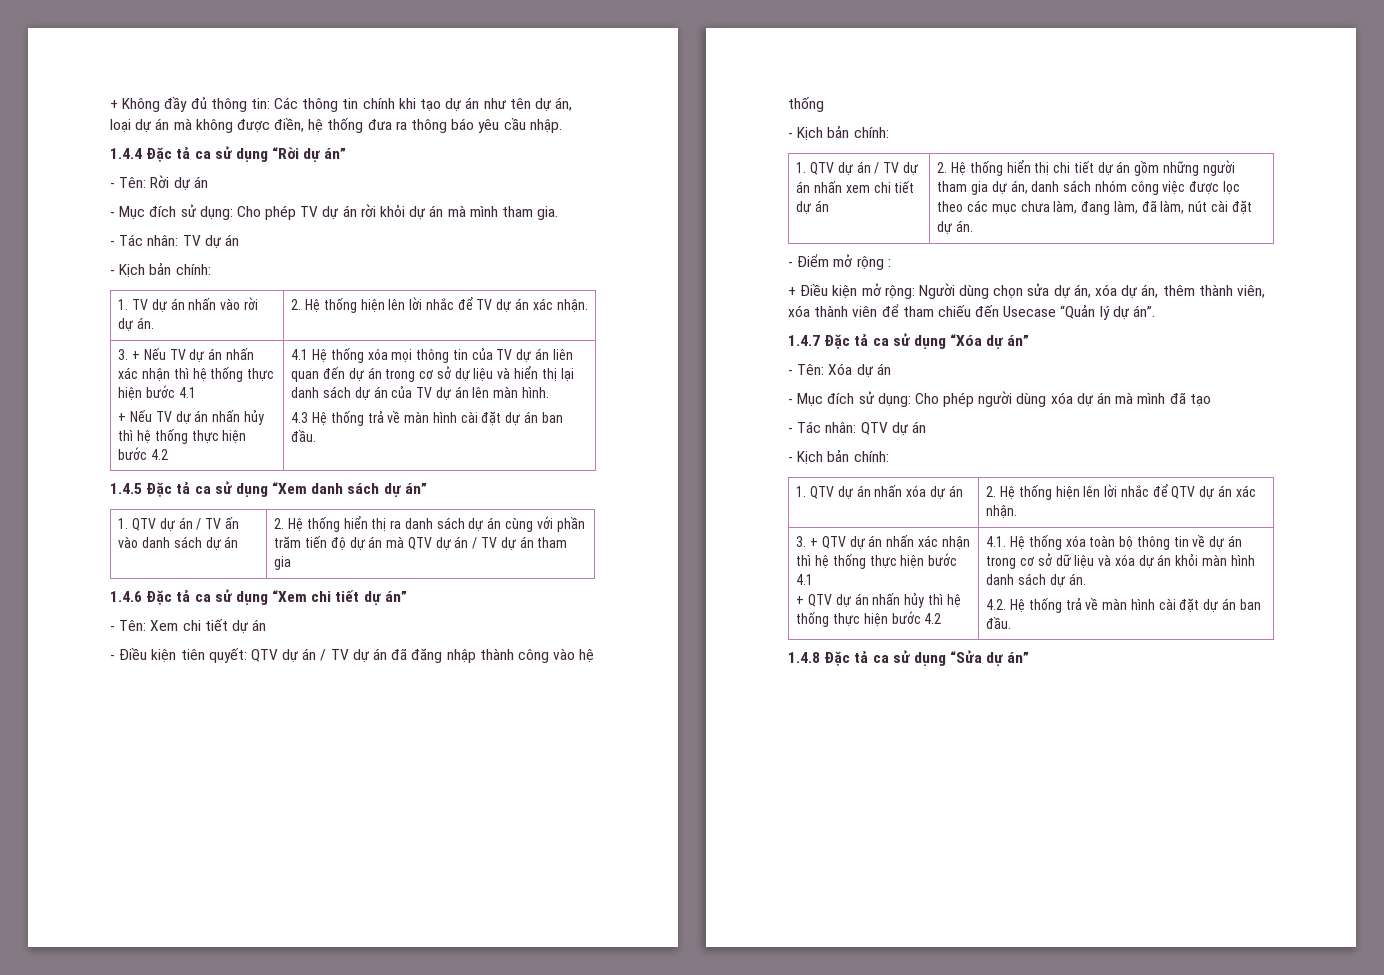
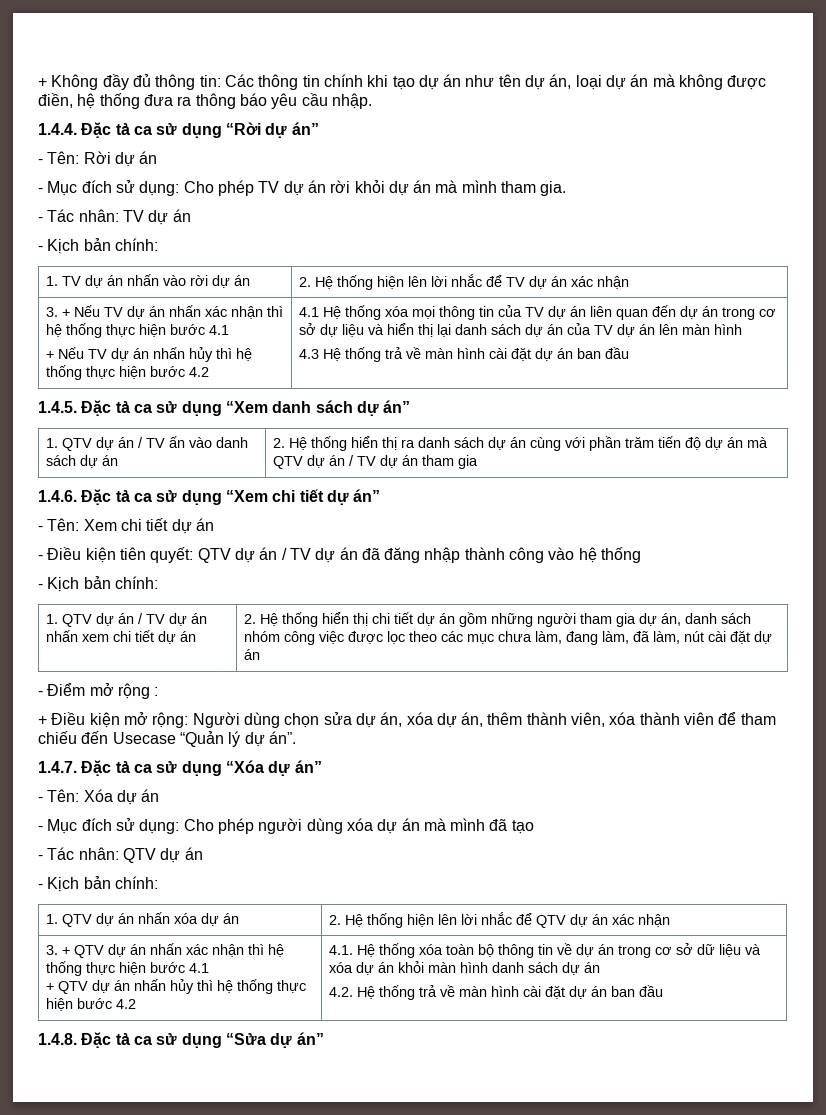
[110,148,142,159] 1.4.4 -> [38,123,77,135] 1.4.4.
[136,317,154,329] án. -> [233,275,250,286] án
[556,299,588,313] nhận. -> [596,276,629,289] nhận
[522,387,550,398] hình. -> [713,324,742,335] hình
[291,429,317,442] [110,483,142,494] đầu. // 1.4.5 -> [604,347,629,359] [38,401,77,413] đầu // 1.4.5.
[110,591,142,602] 1.4.6 -> [38,490,77,502] 1.4.6.
[955,220,973,232] án. -> [243,649,260,660] án
[788,335,820,346] 1.4.7 -> [38,761,77,773] 1.4.7.
[986,505,1018,519] nhận. -> [637,914,670,927] nhận
[1068,573,1086,585] án. -> [583,962,600,973] án
[986,616,1012,629] [788,652,820,663] đầu. // 1.4.8 -> [638,985,663,997] [38,1033,77,1045] đầu // 1.4.8.

